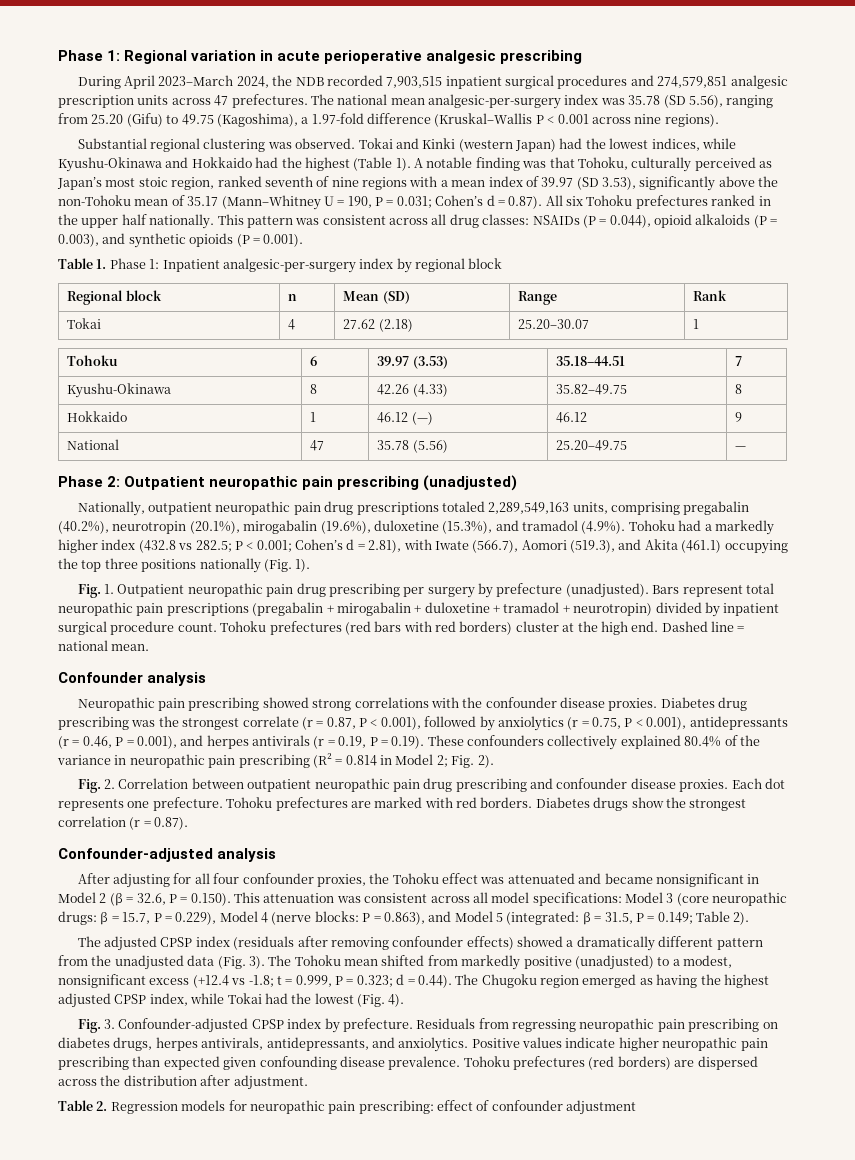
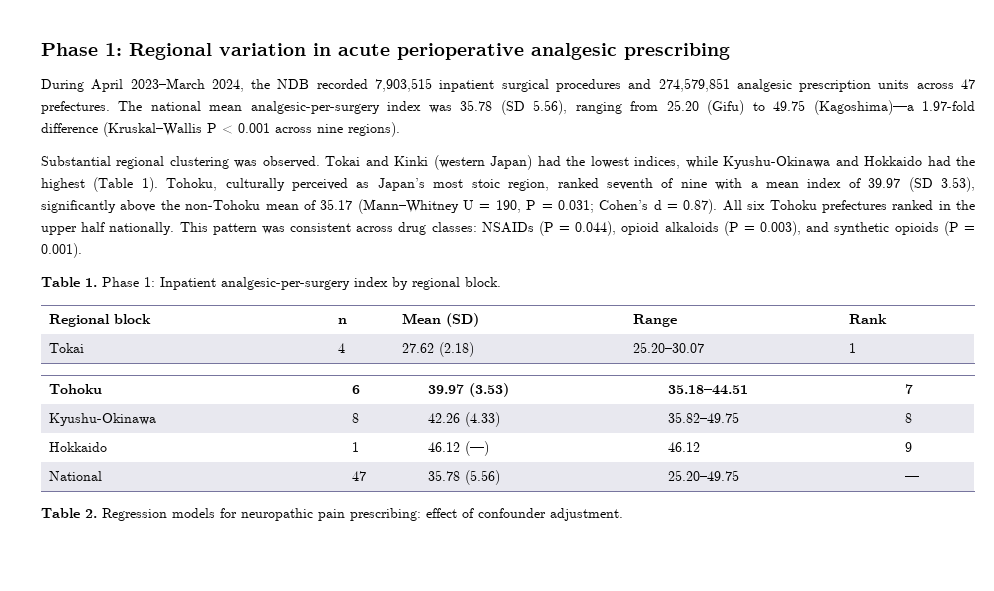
[216,113,309,127] (Kagoshima), a -> [813,100,914,115] (Kagoshima)—a
[414,157,575,171] A notable finding was that -> (158, 184) none
[362,177,407,190] regions -> (707, 183) none
[431,214,447,225] all -> (394, 229) none
[468,258,503,269] block -> [465,277,501,287] block.
[58,475,518,491] [77,501,750,516] [58,520,774,535] [58,539,788,554] [58,558,311,573] [77,583,774,598] [58,602,780,617] [58,621,745,635] [58,640,150,651] [58,672,207,686] [77,697,748,711] [58,716,788,731] [58,735,760,750] [57,753,494,768] [77,778,785,793] [58,797,747,811] [58,816,189,830] [58,848,277,862] [77,873,760,888] [58,892,788,906] [58,911,750,925] [77,936,763,951] [58,955,732,970] [58,974,769,988] [58,993,405,1008] [77,1018,778,1033] [58,1037,768,1052] [58,1056,758,1070] [58,1075,308,1090] // Phase 2: Outpatient neuropathic pain prescribing (unadjusted) // Nationally, outpatient neuropathic pain drug prescriptions totaled 2,289,549,163 units, comprising pregabalin (40.2%), neurotropin (20.1%), mirogabalin (19.6%), duloxetine (15.3%), and tramadol (4.9%). Tohoku had a markedly higher index (432.8 vs 282.5; P < 0.001; Cohen’s d = 2.81), with Iwate (566.7), Aomori (519.3), and Akita (461.1) occupying the top three positions nationally (Fig. 1). // Fig. 1. Outpatient neuropathic pain drug prescribing per surgery by prefecture (unadjusted). Bars represent total neuropathic pain prescriptions (pregabalin + mirogabalin + duloxetine + tramadol + neurotropin) divided by inpatient surgical procedure count. Tohoku prefectures (red bars with red borders) cluster at the high end. Dashed line = national mean. // Confounder analysis // Neuropathic pain prescribing showed strong correlations with the confounder disease proxies. Diabetes drug prescribing was the strongest correlate (r = 0.87, P < 0.001), followed by anxiolytics (r = 0.75, P < 0.001), antidepressants (r = 0.46, P = 0.001), and herpes antivirals (r = 0.19, P = 0.19). These confounders collectively explained 80.4% of the variance in neuropathic pain prescribing (R² = 0.814 in Model 2; Fig. 2). // Fig. 2. Correlation between outpatient neuropathic pain drug prescribing and confounder disease proxies. Each dot represents one prefecture. Tohoku prefectures are marked with red borders. Diabetes drugs show the strongest correlation (r = 0.87). // Confounder-adjusted analysis // After adjusting for all four confounder proxies, the Tohoku effect was attenuated and became nonsignificant in Model 2 (β = 32.6, P = 0.150). This attenuation was consistent across all model specifications: Model 3 (core neuropathic drugs: β = 15.7, P = 0.229), Model 4 (nerve blocks: P = 0.863), and Model 5 (integrated: β = 31.5, P = 0.149; Table 2). // The adjusted CPSP index (residuals after removing confounder effects) showed a dramatically different pattern from the unadjusted data (Fig. 3). The Tohoku mean shifted from markedly positive (unadjusted) to a modest, nonsignificant excess (+12.4 vs -1.8; t = 0.999, P = 0.323; d = 0.44). The Chugoku region emerged as having the highest adjusted CPSP index, while Tokai had the lowest (Fig. 4). // Fig. 3. Confounder-adjusted CPSP index by prefecture. Residuals from regressing neuropathic pain prescribing on diabetes drugs, herpes antivirals, antidepressants, and anxiolytics. Positive values indicate higher neuropathic pain prescribing than expected given confounding disease prevalence. Tohoku prefectures (red borders) are dispersed across the distribution after adjustment. -> (920, 478) none
[566,1100,637,1115] adjustment -> [550,508,623,521] adjustment.

